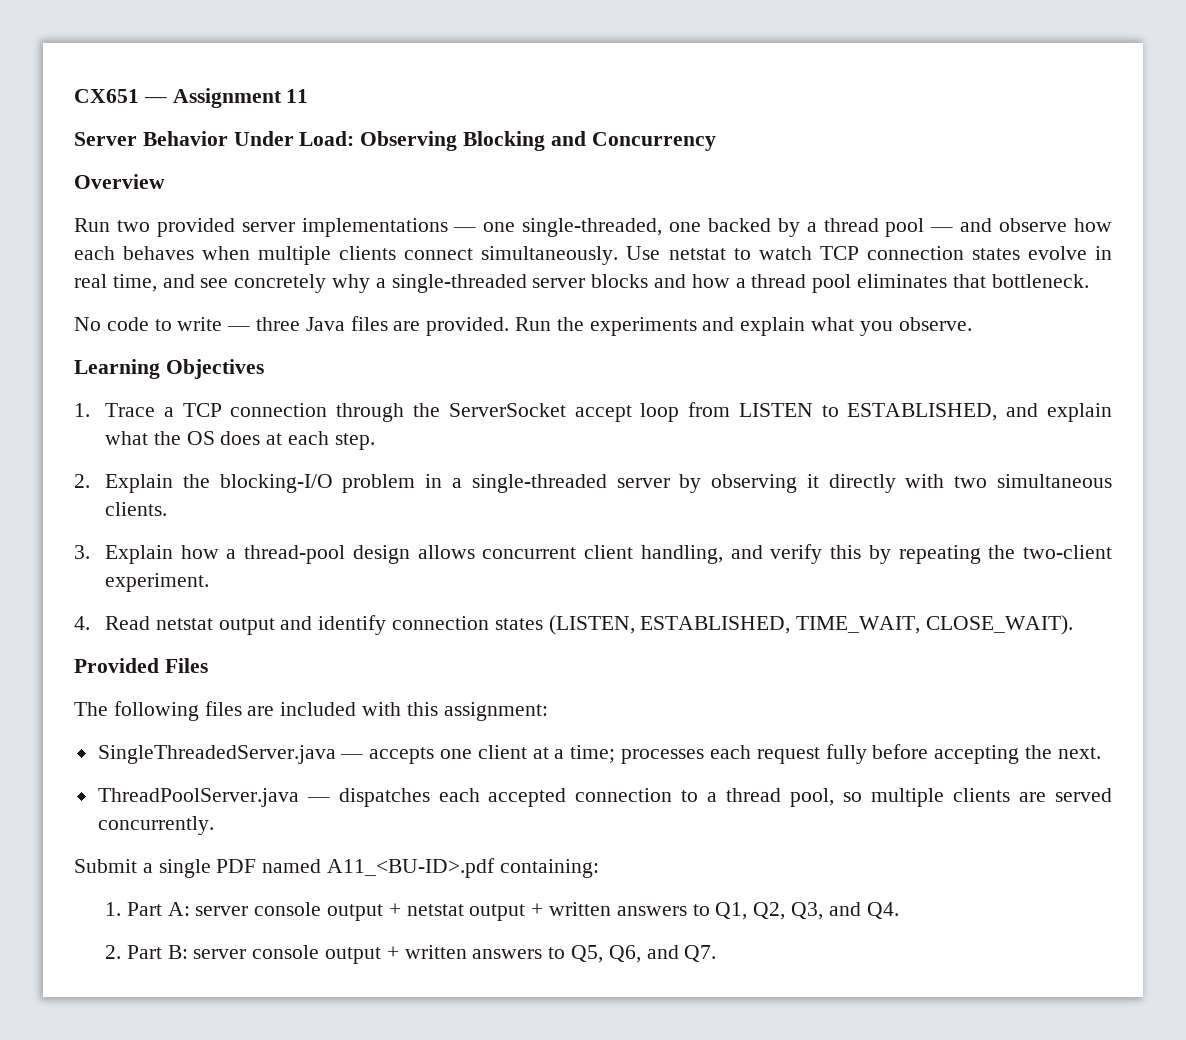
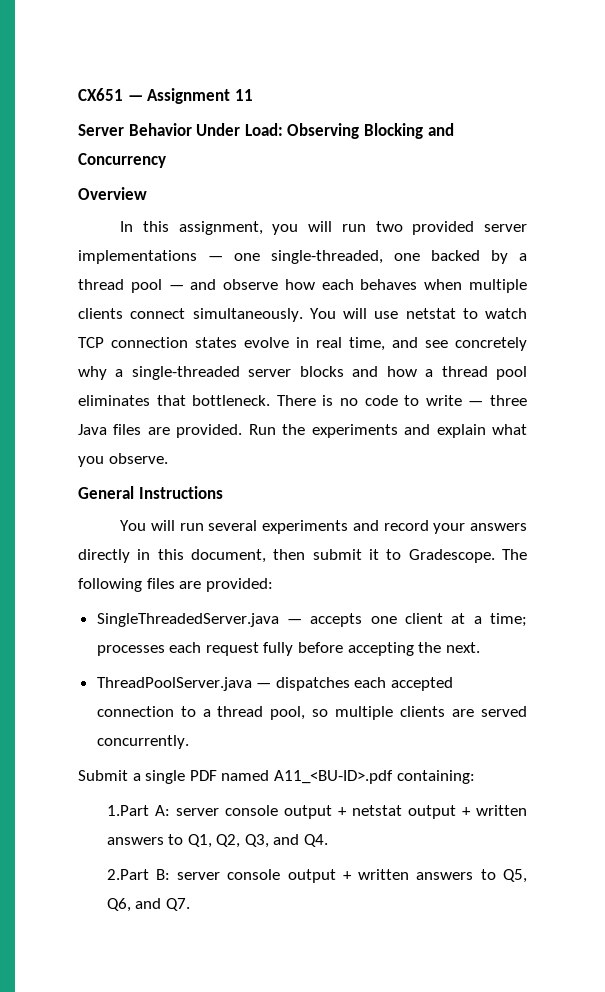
[74,218,110,232] Run -> [120,221,366,235] In this assignment, you will run
[626,246,661,260] Use -> [309,308,399,319] You will use
[74,317,101,331] // No -> [276,395,358,406] There is no
[74,359,264,379] [74,402,1112,422] [105,431,375,450] [74,474,1112,493] [105,502,168,516] [74,544,1112,564] [105,573,210,592] [74,615,1074,635] [74,658,208,673] [74,701,548,721] Learning Objectives // 1. Trace a TCP connection through the ServerSocket accept loop from LISTEN to ESTABLISHED, and explain what the OS does at each step. // 2. Explain the blocking-I/O problem in a single-threaded server by observing it directly with two simultaneous clients. // 3. Explain how a thread-pool design allows concurrent client handling, and verify this by repeating the two-client experiment. // 4. Read netstat output and identify connection states (LISTEN, ESTABLISHED, TIME_WAIT, CLOSE_WAIT). // Provided Files // The following files are included with this assignment: -> [78,486,223,499] [120,520,527,534] [78,549,527,563] [78,578,273,592] General Instructions // You will run several experiments and record your answers directly in this document, then submit it to Gradescope. The following files are provided:
[105,902,162,916] 1. Part -> [106,805,149,816] 1.Part
[105,945,162,959] 2. Part -> [106,869,149,880] 2.Part

